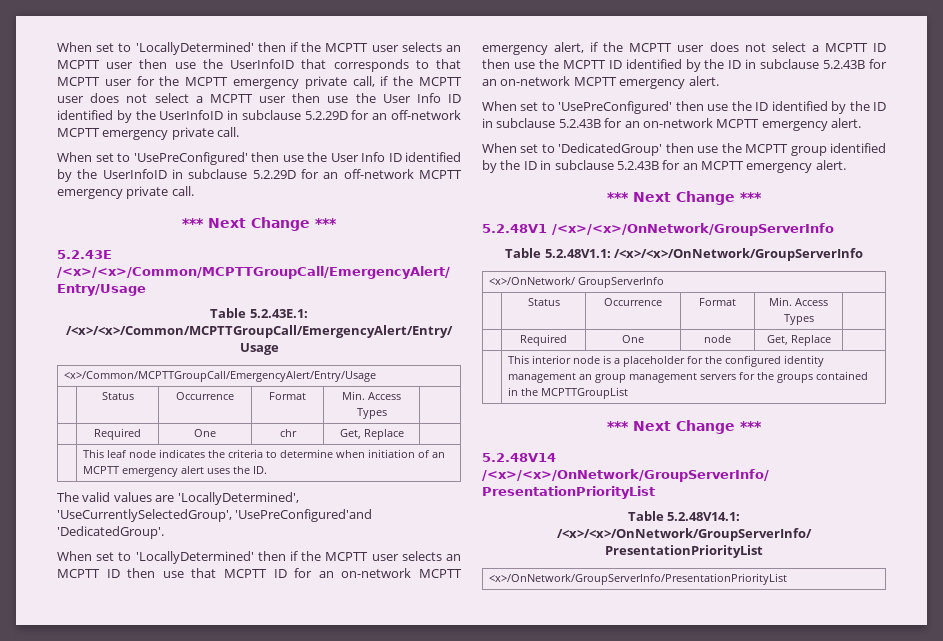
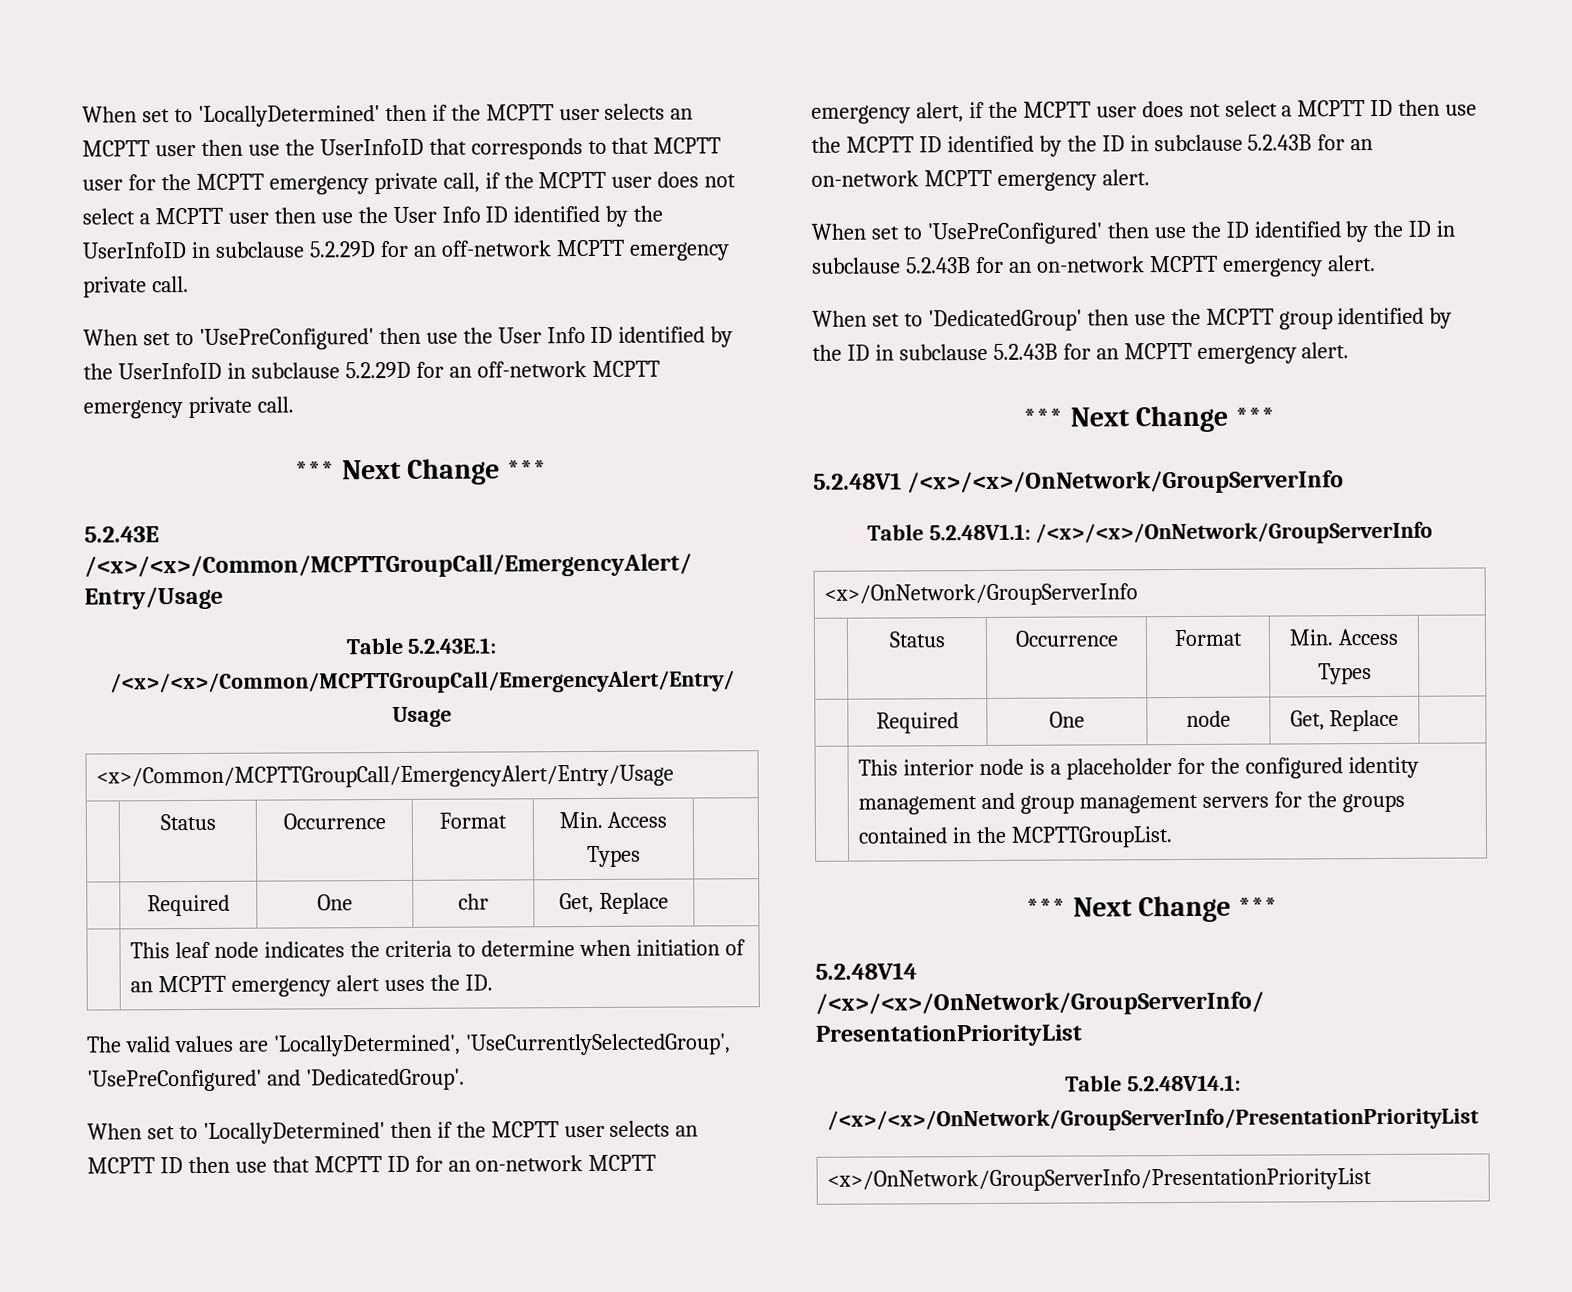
[235,509,373,522] 'UsePreConfigured'and -> [87,1069,301,1092] 'UsePreConfigured' and
[488,277,664,288] <x>/OnNetwork/ GroupServerInfo -> [824,583,1139,606] <x>/OnNetwork/GroupServerInfo
[578,374,592,380] an -> [981,792,1016,810] and
[540,387,628,399] MCPTTGroupList -> [1011,826,1174,848] MCPTTGroupList.

